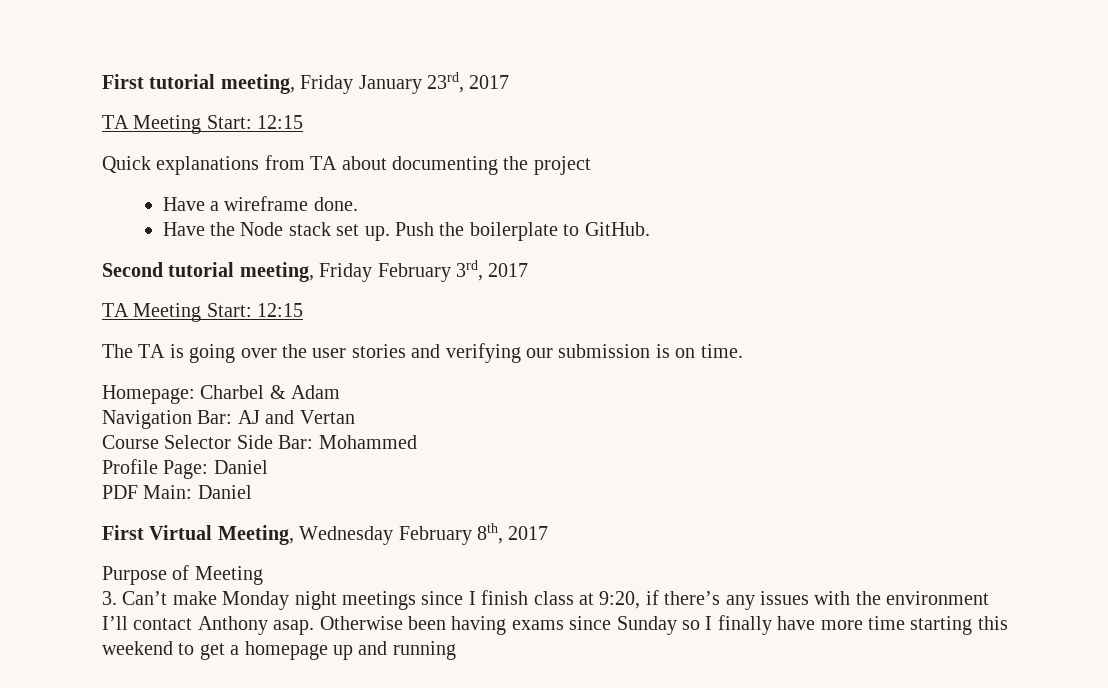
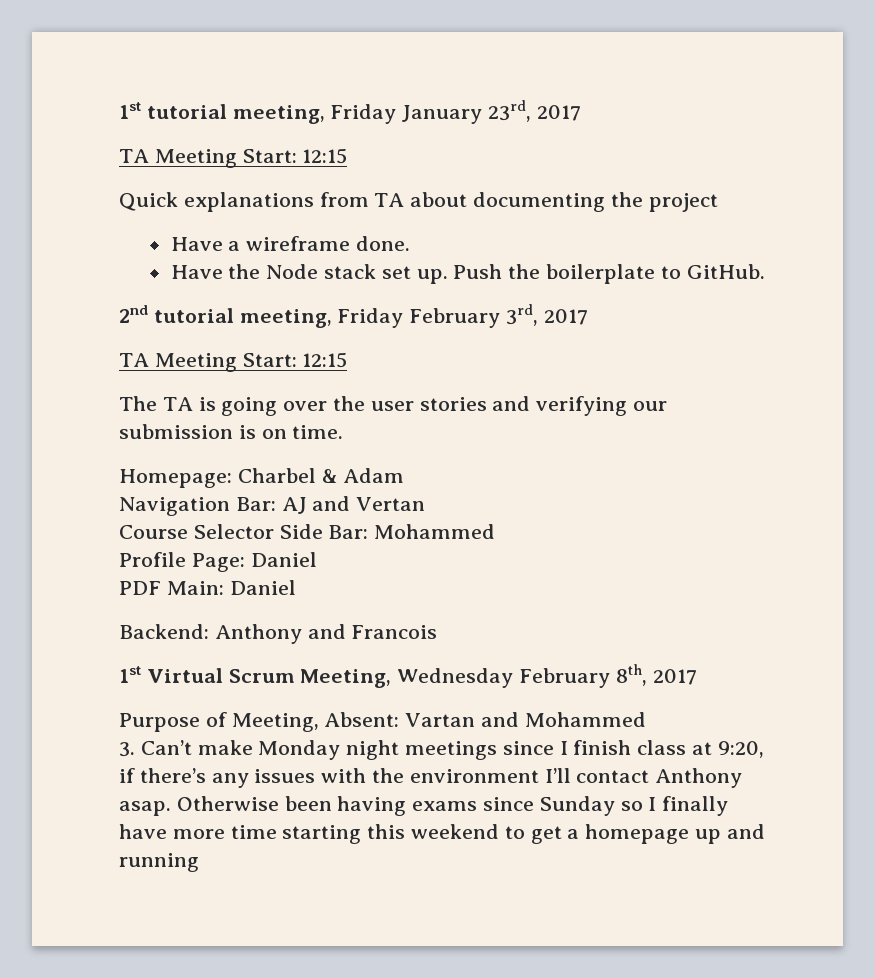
[102,74,144,89] First -> [119,102,141,119] 1st
[102,262,163,277] Second -> [119,305,148,323] 2nd
[102,525,213,540] First Virtual -> [119,624,438,644] [119,666,295,683] Backend: Anthony and Francois // 1st Virtual Scrum
[194,566,263,585] Meeting -> [231,712,646,732] Meeting, Absent: Vartan and Mohammed

